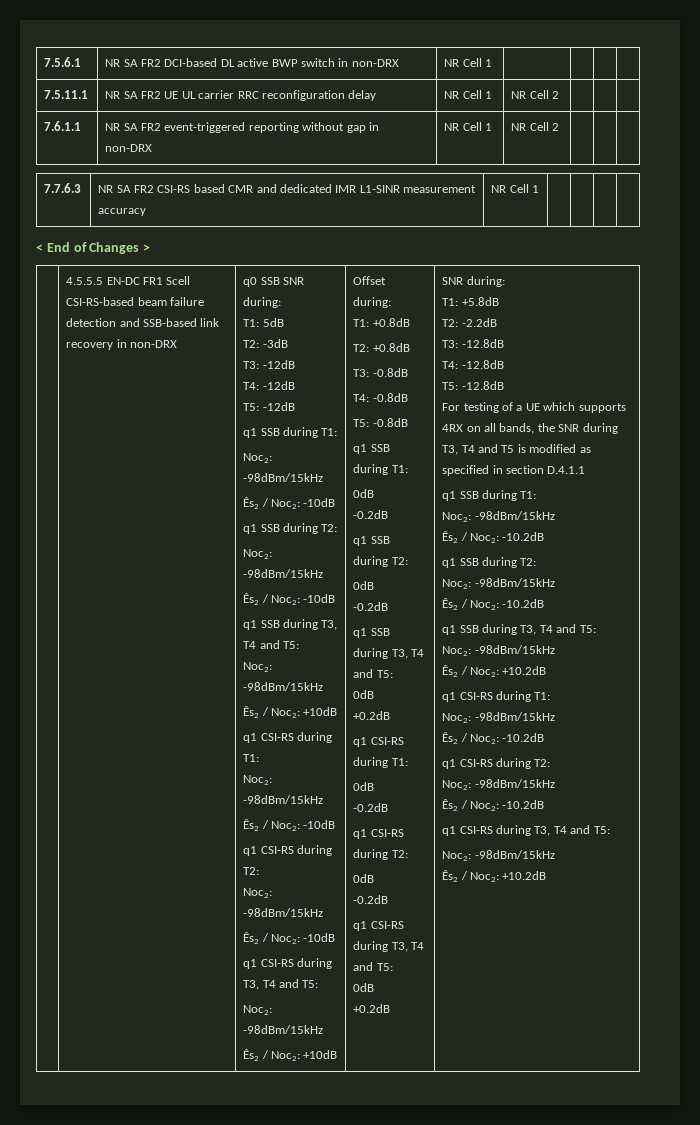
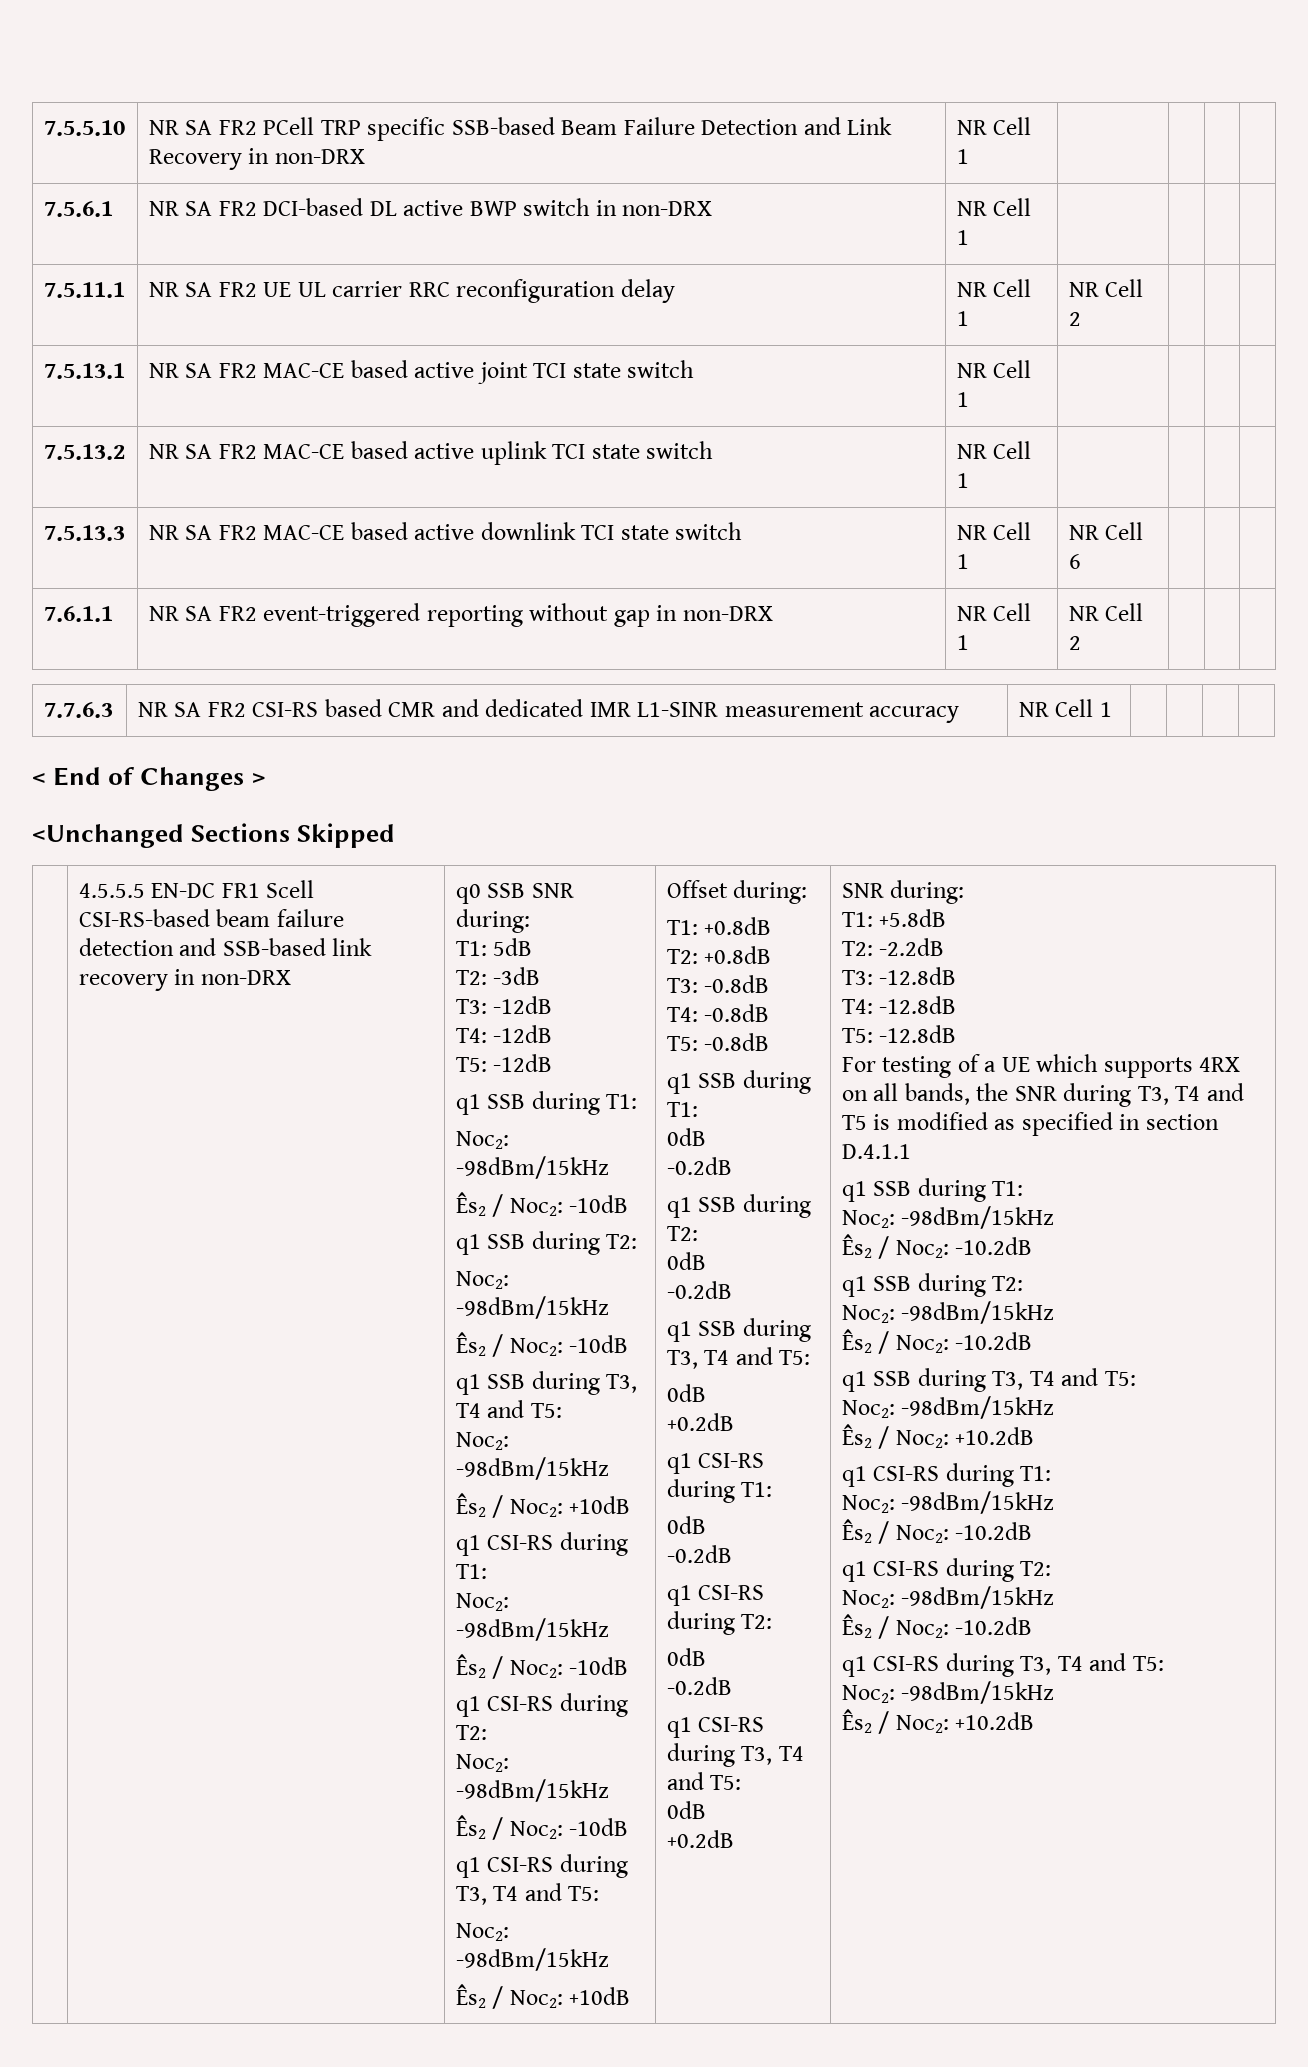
(44, 62) none -> [43,120,125,136] [148,117,893,141] [148,148,365,170] [956,117,1032,135] [956,149,969,164] 7.5.5.10 | NR SA FR2 PCell TRP specific SSB-based Beam Failure Detection and Link Recovery in non-DRX | NR Cell 1 | | | | //
(560, 95) none -> [43,363,125,379] [148,360,695,384] [956,360,1032,378] [956,392,969,407] [43,444,125,460] [148,441,714,465] [956,441,1032,459] [956,473,969,488] [43,525,125,541] [148,522,743,540] [956,522,1032,540] [956,554,969,569] [1068,522,1144,540] [1068,554,1081,569] // 7.5.13.1 | NR SA FR2 MAC-CE based active joint TCI state switch | NR Cell 1 | | | | // 7.5.13.2 | NR SA FR2 MAC-CE based active uplink TCI state switch | NR Cell 1 | | | | // 7.5.13.3 | NR SA FR2 MAC-CE based active downlink TCI state switch | NR Cell 1 | NR Cell 6 | | |
(151, 248) none -> [32,823,396,848] // <Unchanged Sections Skipped

